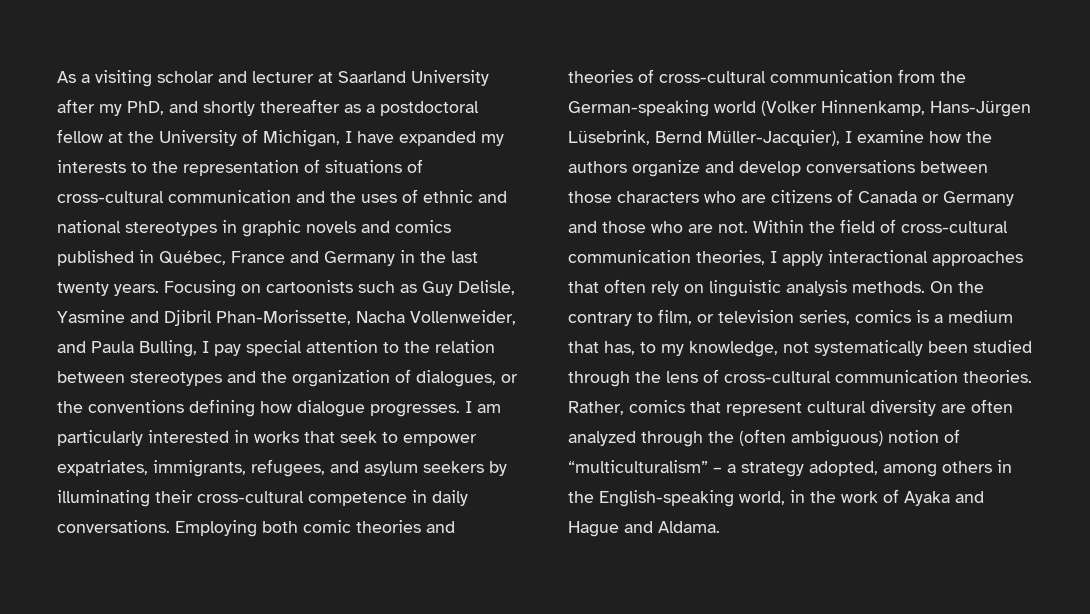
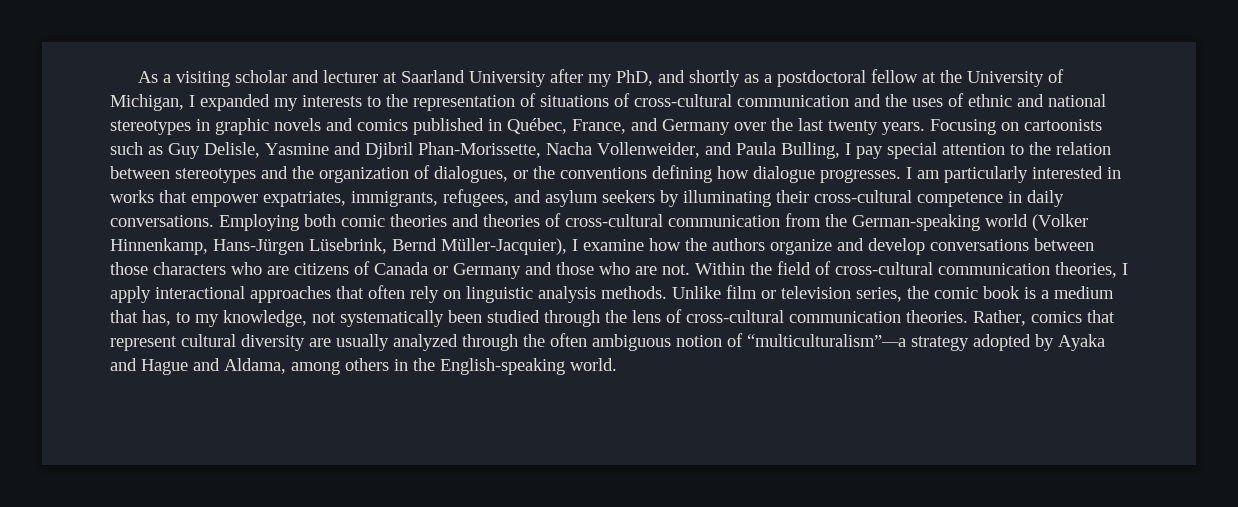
[260,99,340,113] thereafter -> (741, 78) none
[357,131,394,143] have -> (195, 101) none
[231,251,285,263] France -> [572,119,626,134] France,
[400,250,415,263] in -> [734,122,766,131] over
[340,431,398,443] seek to -> (187, 196) none
[930,281,984,293] [568,309,911,326] On the contrary to film, or television series, comics -> [672,285,1020,302] Unlike film or television series, the comic book
[971,399,1013,413] often -> [336,334,389,351] usually
[739,429,960,447] [568,460,878,477] (often ambiguous) notion of “multiculturalism” – a strategy adopted, -> [550,333,1105,351] [110,358,286,375] often ambiguous notion of “multiculturalism”—a strategy adopted by Ayaka and Hague and Aldama,
[739,489,984,506] [568,521,720,537] world, in the work of Ayaka and Hague and Aldama. -> [570,358,617,371] world.

